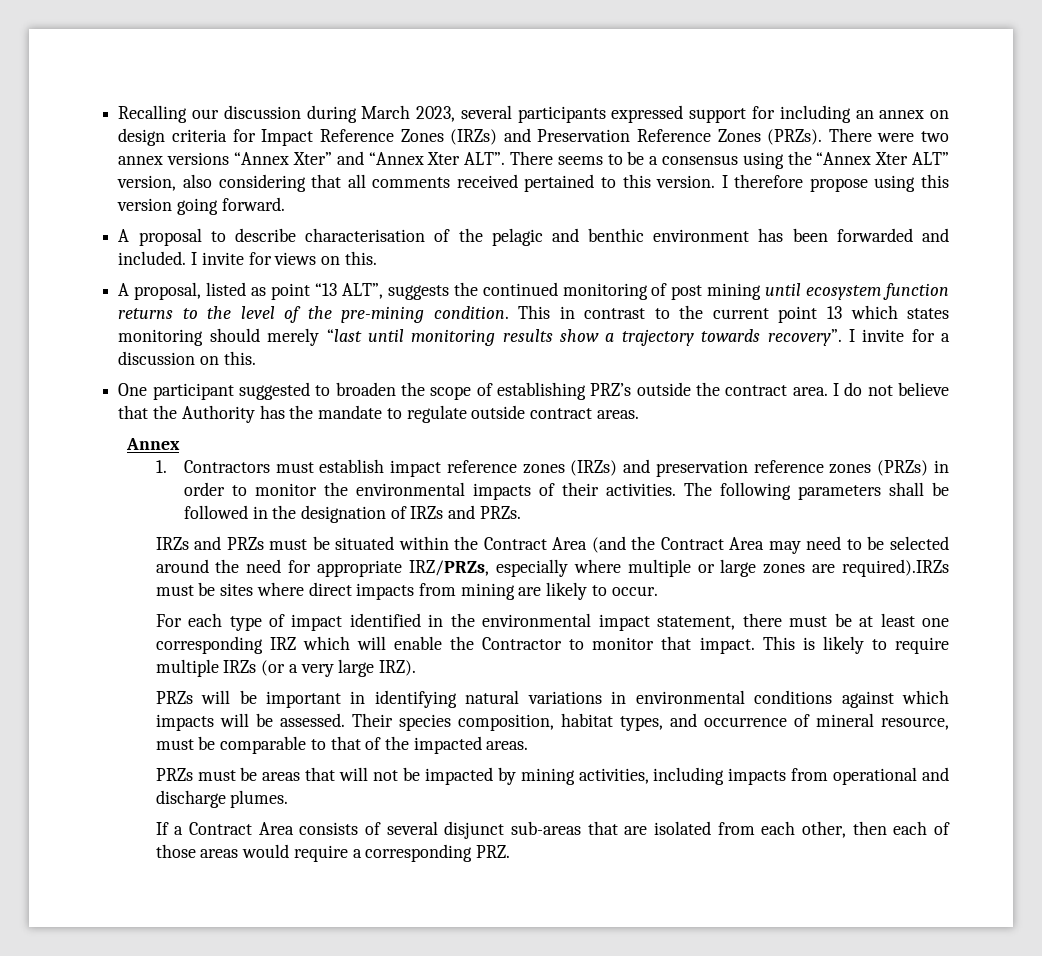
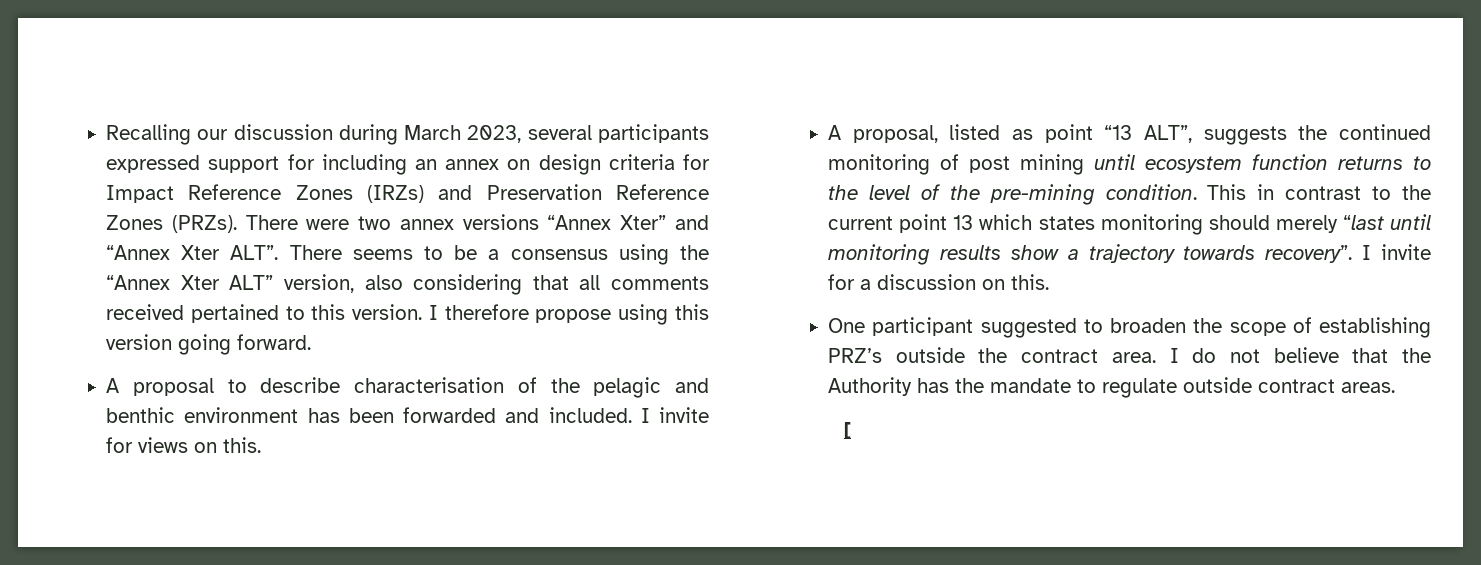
[126,438,181,450] [155,459,949,477] [183,482,949,500] [183,505,521,523] [155,536,950,554] [155,559,950,577] [155,582,658,600] [155,613,950,631] [155,636,950,654] [155,659,416,677] [155,690,949,708] [155,713,950,731] [155,736,529,754] [155,767,950,785] [155,790,289,808] [155,821,950,839] [155,844,510,862] Annex // 1. Contractors must establish impact reference zones (IRZs) and preservation reference zones (PRZs) in order to monitor the environmental impacts of their activities. The following parameters shall be followed in the designation of IRZs and PRZs. // IRZs and PRZs must be situated within the Contract Area (and the Contract Area may need to be selected around the need for appropriate IRZ/PRZs, especially where multiple or large zones are required).IRZs must be sites where direct impacts from mining are likely to occur. // For each type of impact identified in the environmental impact statement, there must be at least one corresponding IRZ which will enable the Contractor to monitor that impact. This is likely to require multiple IRZs (or a very large IRZ). // PRZs will be important in identifying natural variations in environmental conditions against which impacts will be assessed. Their species composition, habitat types, and occurrence of mineral resource, must be comparable to that of the impacted areas. // PRZs must be areas that will not be impacted by mining activities, including impacts from operational and discharge plumes. // If a Contract Area consists of several disjunct sub-areas that are isolated from each other, then each of those areas would require a corresponding PRZ. -> [844,422,852,439] [

